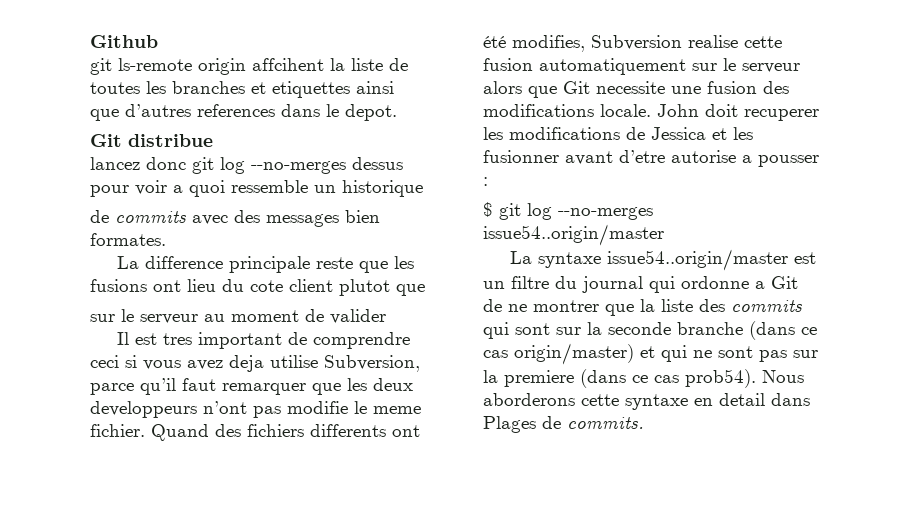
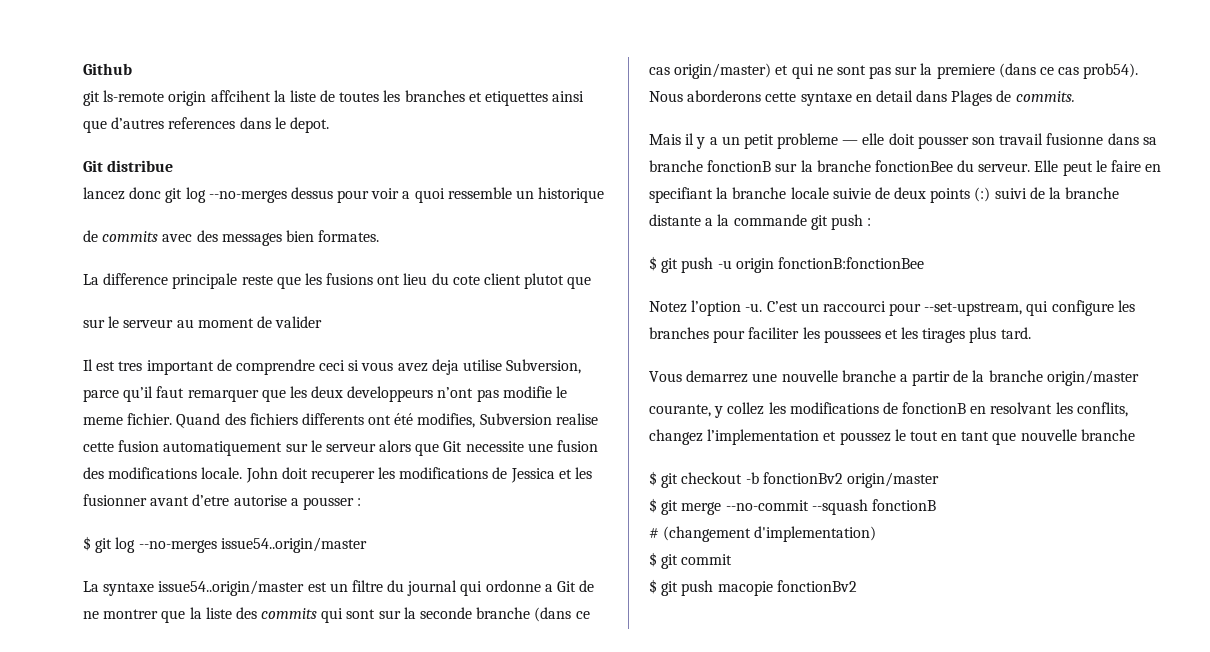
(644, 423) none -> [649,133,1157,149] [649,160,1162,176] [649,187,1120,203] [649,214,872,230] [649,256,924,273] [649,300,1135,316] [649,327,1031,343] [649,370,1139,386] [649,402,1128,418] [649,429,1135,445] [649,471,939,488] [649,498,936,515] [649,526,877,542] [649,552,733,569] [649,579,857,596] // Mais il y a un petit probleme — elle doit pousser son travail fusionne dans sa branche fonctionB sur la branche fonctionBee du serveur. Elle peut le faire en specifiant la branche locale suivie de deux points (:) suivi de la branche distante a la commande git push : // $ git push -u origin fonctionB:fonctionBee // Notez l’option -u. C’est un raccourci pour --set-upstream, qui configure les branches pour faciliter les poussees et les tirages plus tard. // Vous demarrez une nouvelle branche a partir de la branche origin/master // courante, y collez les modifications de fonctionB en resolvant les conflits, changez l’implementation et poussez le tout en tant que nouvelle branche // $ git checkout -b fonctionBv2 origin/master // $ git merge --no-commit --squash fonctionB // # (changement d'implementation) // $ git commit // $ git push macopie fonctionBv2

